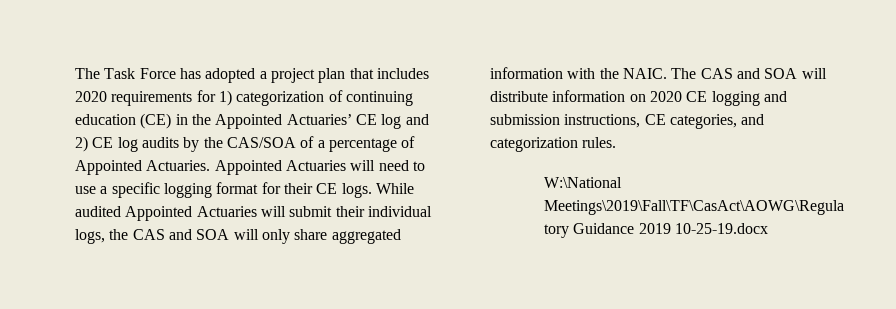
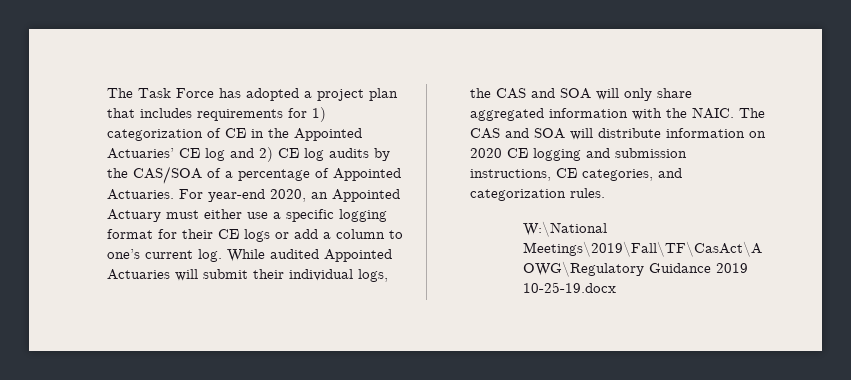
[75,91,108,102] 2020 -> (193, 113) none
[345,91,413,106] [75,113,172,129] continuing education (CE) -> [225,128,247,138] CE
[214,160,425,175] Appointed Actuaries will need to -> [179,189,401,202] [107,209,243,222] For year-end 2020, an Appointed Actuary must either
[341,183,372,198] logs. -> [244,229,404,242] [107,249,223,262] logs or add a column to one’s current log.

